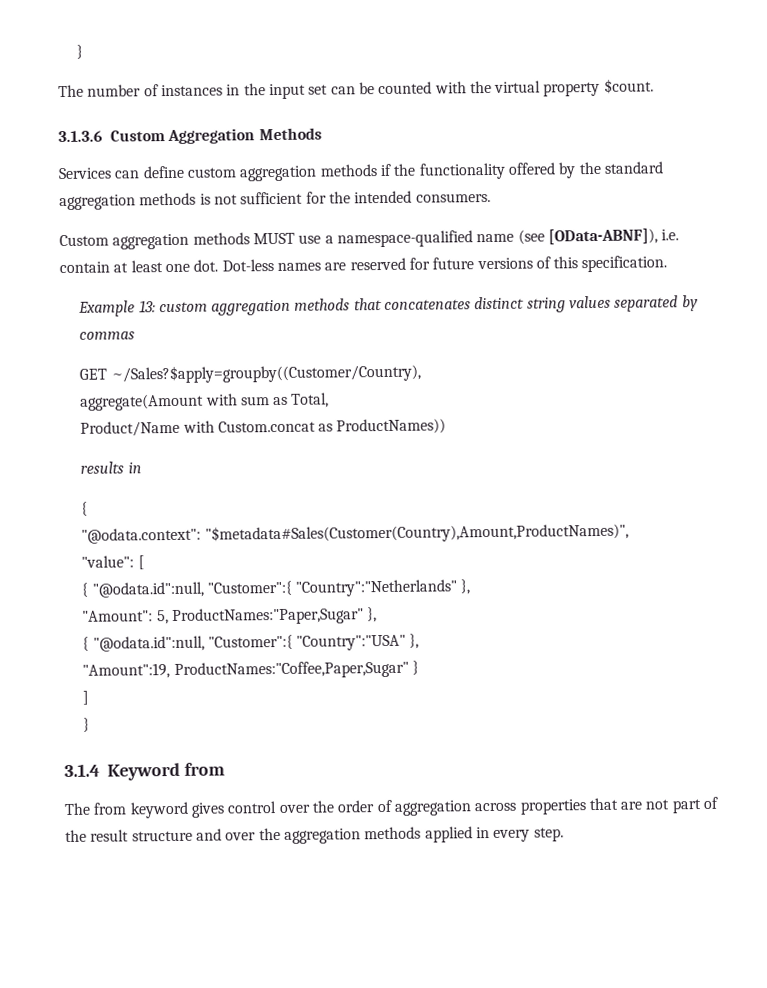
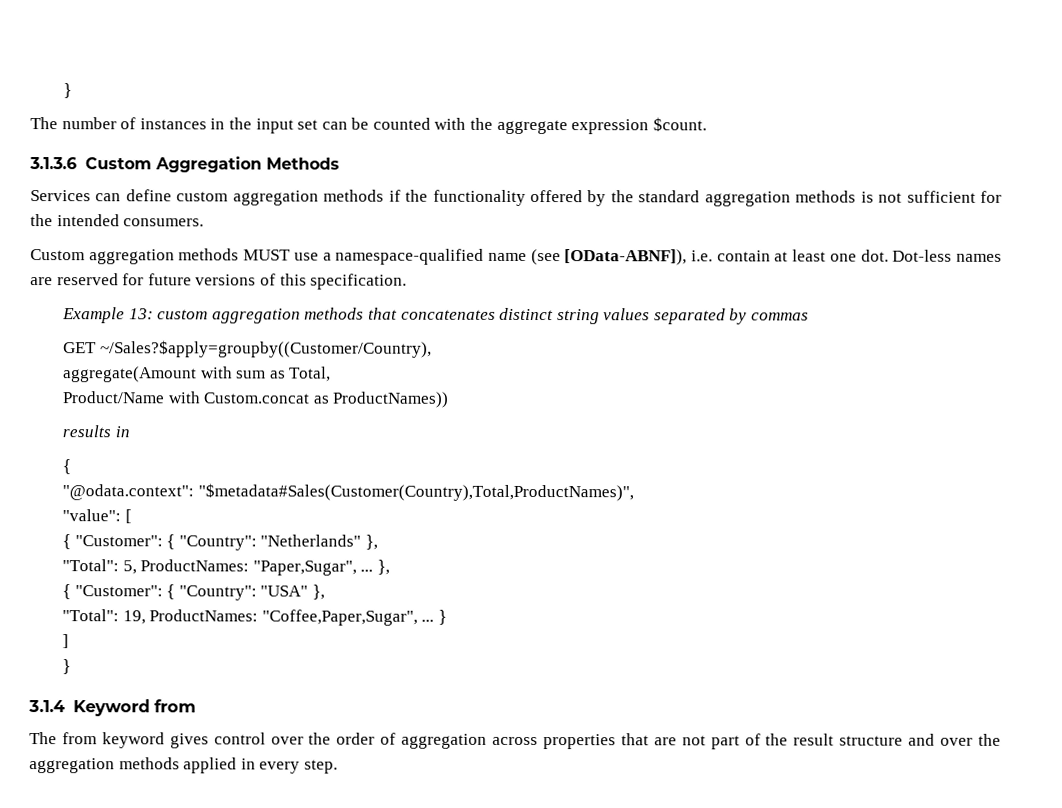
[494,80,601,97] virtual property -> [496,119,650,135] aggregate expression
[204,522,629,544] "$metadata#Sales(Customer(Country),Amount,ProductNames)", -> [197,483,634,502] "$metadata#Sales(Customer(Country),Total,ProductNames)",
[91,579,471,598] [82,607,378,626] [82,633,420,652] [82,660,409,679] "@odata.id":null, "Customer":{ "Country":"Netherlands" }, // "Amount": 5, ProductNames:"Paper,Sugar" }, // { "@odata.id":null, "Customer":{ "Country":"USA" }, // "Amount":19, ProductNames:"Coffee,Paper,Sugar" -> [74,534,378,551] [61,559,390,576] [61,584,325,601] [61,609,435,626] "Customer": { "Country": "Netherlands" }, // "Total": 5, ProductNames: "Paper,Sugar", ... }, // { "Customer": { "Country": "USA" }, // "Total": 19, ProductNames: "Coffee,Paper,Sugar", ...

